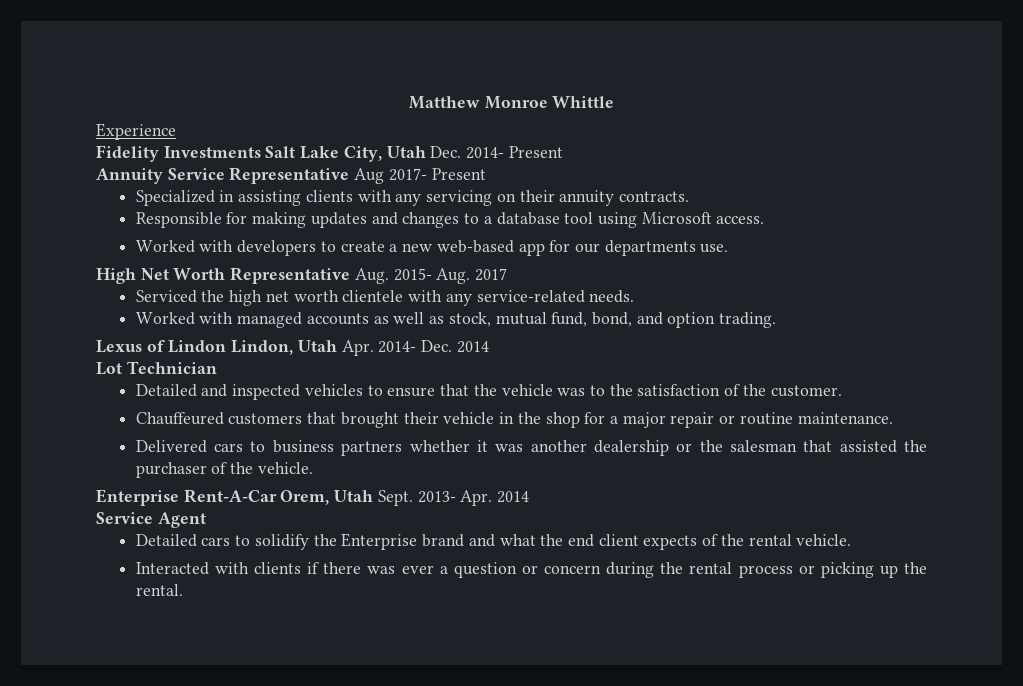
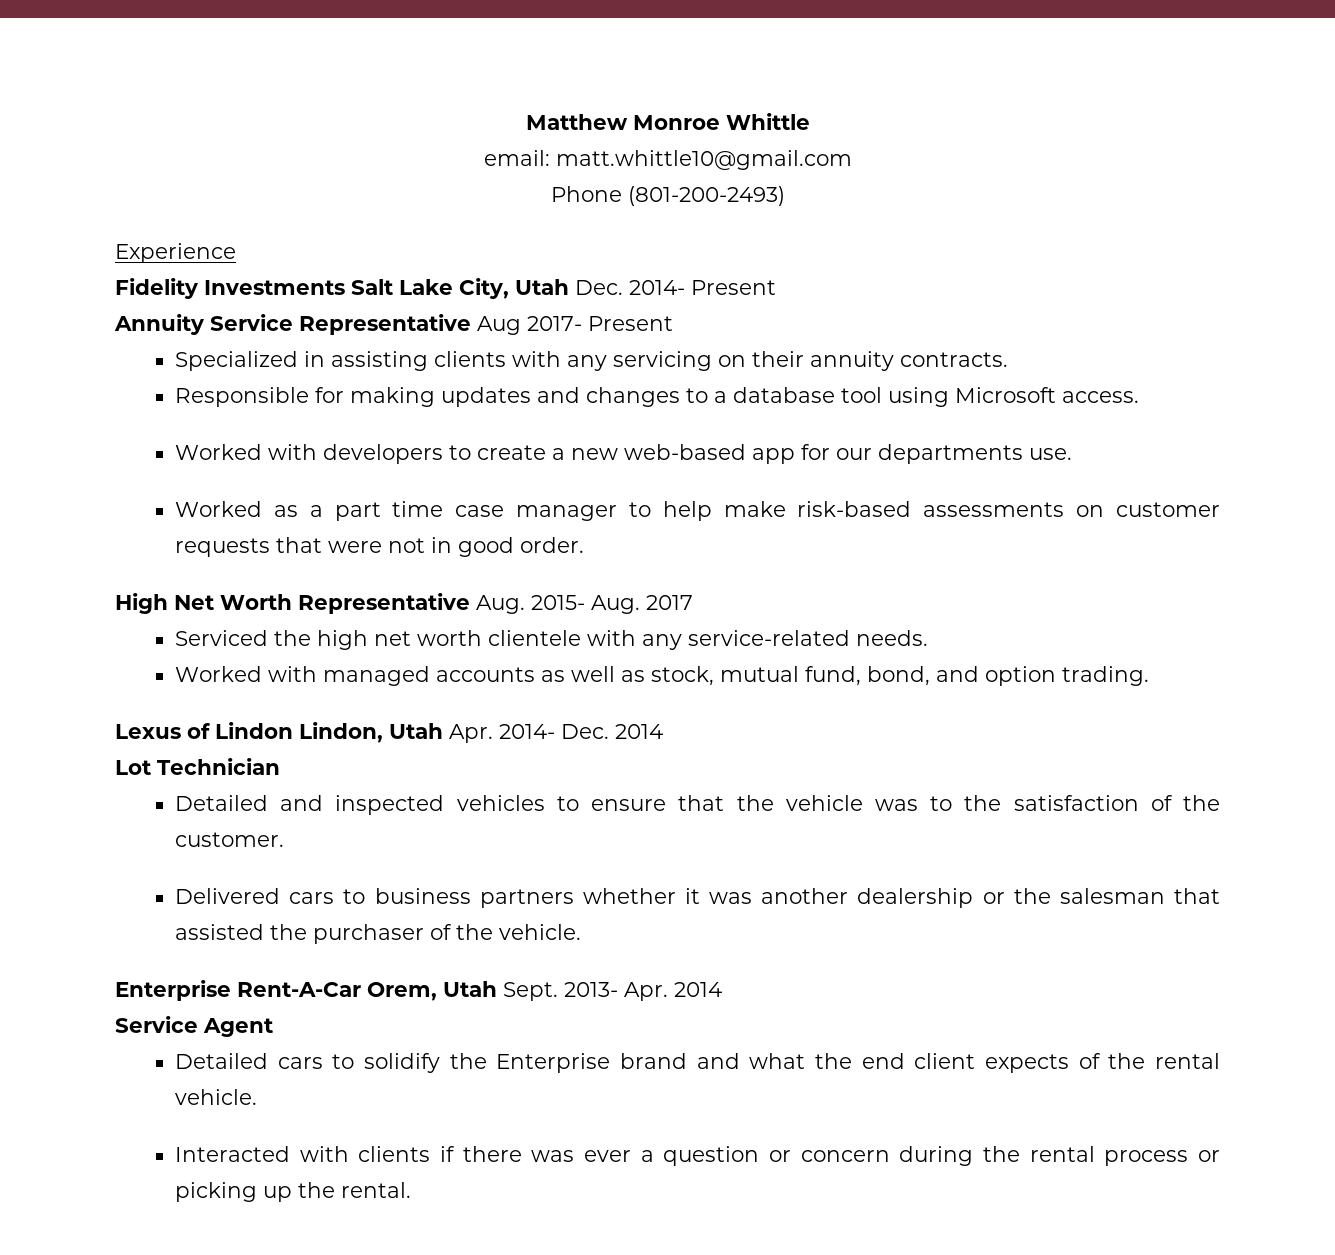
(615, 102) none -> [483,150,852,170] [550,186,785,206] // email: matt.whittle10@gmail.com // Phone (801-200-2493)
(729, 248) none -> [175,501,1220,521] [175,537,585,557] // Worked as a part time case manager to help make risk-based assessments on customer requests that were not in good order.
[135,412,893,428] // Chauffeured customers that brought their vehicle in the shop for a major repair or routine maintenance. -> (285, 839) none

